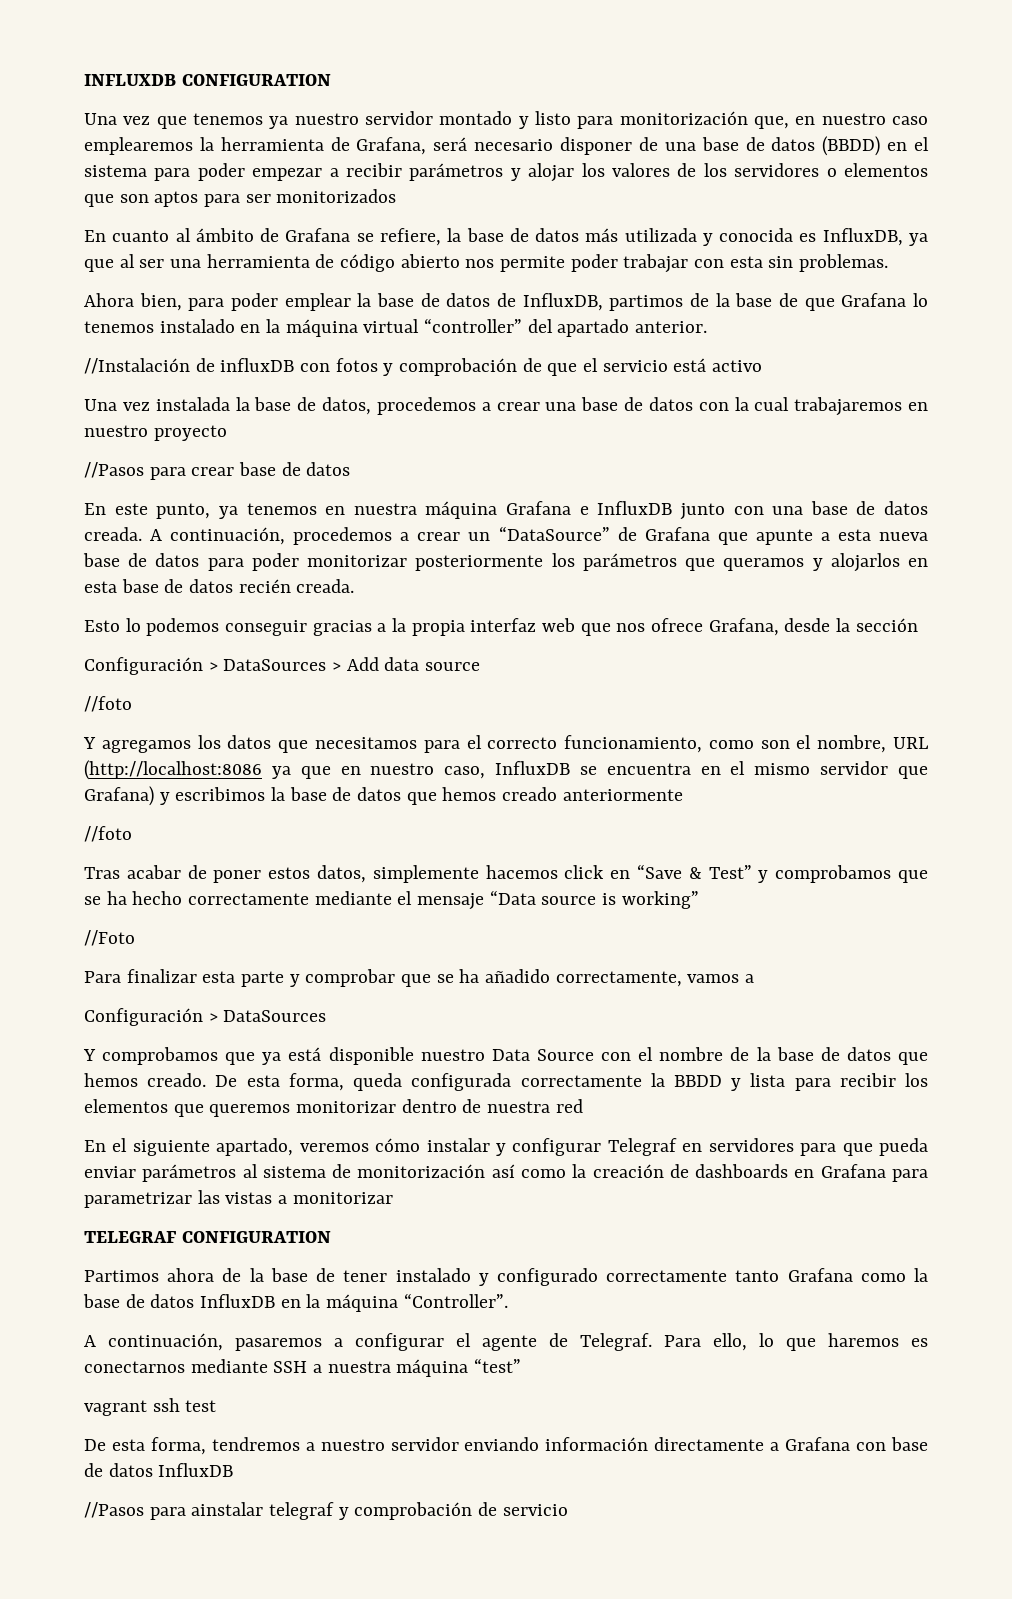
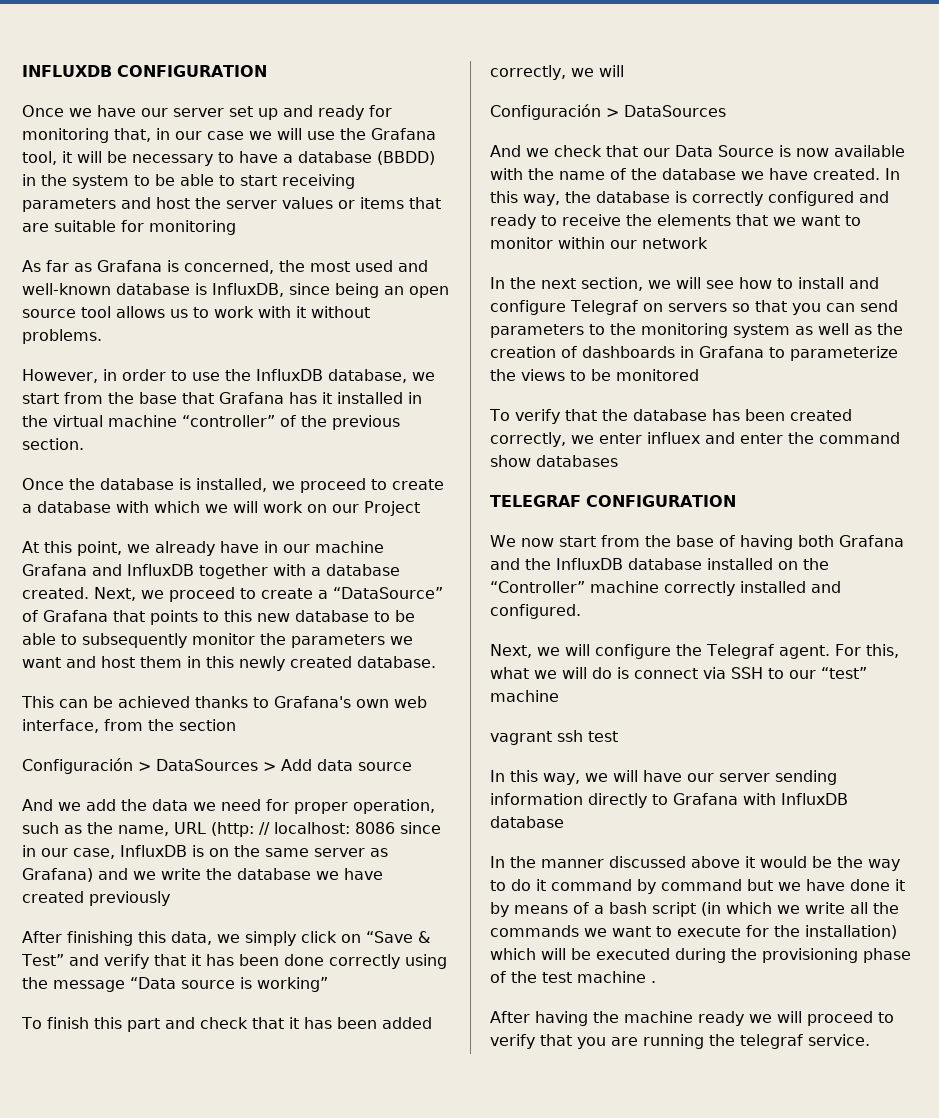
[84,111,929,129] [84,136,930,156] [84,163,928,182] [84,189,397,207] [84,228,929,246] [84,254,889,273] [84,293,928,311] [84,318,708,337] [84,358,763,376] [84,397,929,416] [84,425,227,441] [84,462,351,480] [84,501,928,520] [84,526,928,545] [83,553,929,572] [84,579,355,593] [84,618,918,636] Una vez que tenemos ya nuestro servidor montado y listo para monitorización que, en nuestro caso emplearemos la herramienta de Grafana, será necesario disponer de una base de datos (BBDD) en el sistema para poder empezar a recibir parámetros y alojar los valores de los servidores o elementos que son aptos para ser monitorizados // En cuanto al ámbito de Grafana se refiere, la base de datos más utilizada y conocida es InfluxDB, ya que al ser una herramienta de código abierto nos permite poder trabajar con esta sin problemas. // Ahora bien, para poder emplear la base de datos de InfluxDB, partimos de la base de que Grafana lo tenemos instalado en la máquina virtual “controller” del apartado anterior. // //Instalación de influxDB con fotos y comprobación de que el servicio está activo // Una vez instalada la base de datos, procedemos a crear una base de datos con la cual trabajaremos en nuestro proyecto // //Pasos para crear base de datos // En este punto, ya tenemos en nuestra máquina Grafana e InfluxDB junto con una base de datos creada. A continuación, procedemos a crear un “DataSource” de Grafana que apunte a esta nueva base de datos para poder monitorizar posteriormente los parámetros que queramos y alojarlos en esta base de datos recién creada. // Esto lo podemos conseguir gracias a la propia interfaz web que nos ofrece Grafana, desde la sección -> [22,105,392,120] [22,128,436,143] [22,151,435,166] [22,174,355,189] [22,197,441,212] [22,220,236,235] [22,260,428,274] [22,283,449,298] [22,306,370,318] [22,329,102,344] [22,369,435,383] [22,392,422,404] [22,415,400,430] [22,438,84,450] [22,478,444,493] [22,501,420,516] [22,541,384,556] [22,564,400,579] [22,587,443,602] [22,610,415,625] [22,633,413,648] [22,656,436,671] [21,696,427,708] [22,719,236,733] Once we have our server set up and ready for monitoring that, in our case we will use the Grafana tool, it will be necessary to have a database (BBDD) in the system to be able to start receiving parameters and host the server values or items that are suitable for monitoring // As far as Grafana is concerned, the most used and well-known database is InfluxDB, since being an open source tool allows us to work with it without problems. // However, in order to use the InfluxDB database, we start from the base that Grafana has it installed in the virtual machine “controller” of the previous section. // Once the database is installed, we proceed to create a database with which we will work on our Project // At this point, we already have in our machine Grafana and InfluxDB together with a database created. Next, we proceed to create a “DataSource” of Grafana that points to this new database to be able to subsequently monitor the parameters we want and host them in this newly created database. // This can be achieved thanks to Grafana's own web interface, from the section
[84,696,132,712] [83,735,929,753] [84,760,928,780] [84,786,683,806] [84,826,132,842] [84,864,928,883] [84,890,699,910] [84,930,135,946] [84,969,755,987] [84,1008,327,1026] [83,1047,929,1065] [84,1073,928,1091] [84,1099,583,1117] [84,1138,929,1156] [84,1164,929,1182] [84,1190,393,1208] [84,1231,331,1243] [84,1268,928,1286] [83,1293,508,1312] [84,1333,928,1351] [84,1359,469,1377] //foto // Y agregamos los datos que necesitamos para el correcto funcionamiento, como son el nombre, URL (http://localhost:8086 ya que en nuestro caso, InfluxDB se encuentra en el mismo servidor que Grafana) y escribimos la base de datos que hemos creado anteriormente // //foto // Tras acabar de poner estos datos, simplemente hacemos click en “Save & Test” y comprobamos que se ha hecho correctamente mediante el mensaje “Data source is working” // //Foto // Para finalizar esta parte y comprobar que se ha añadido correctamente, vamos a // Configuración > DataSources // Y comprobamos que ya está disponible nuestro Data Source con el nombre de la base de datos que hemos creado. De esta forma, queda configurada correctamente la BBDD y lista para recibir los elementos que queremos monitorizar dentro de nuestra red // En el siguiente apartado, veremos cómo instalar y configurar Telegraf en servidores para que pueda enviar parámetros al sistema de monitorización así como la creación de dashboards en Grafana para parametrizar las vistas a monitorizar // TELEGRAF CONFIGURATION // Partimos ahora de la base de tener instalado y configurado correctamente tanto Grafana como la base de datos InfluxDB en la máquina “Controller”. // A continuación, pasaremos a configurar el agente de Telegraf. Para ello, lo que haremos es conectarnos mediante SSH a nuestra máquina -> [22,799,435,814] [22,822,441,837] [22,845,388,859] [22,868,383,882] [22,891,170,906] [22,931,430,946] [21,954,447,969] [22,977,328,992] [21,1017,432,1032] [490,65,624,80] [490,104,726,120] [490,145,905,157] [490,168,900,180] [490,191,889,206] [490,214,861,229] [490,237,708,249] [490,277,879,291] [490,300,898,315] [490,323,903,338] [490,346,898,361] [490,369,699,381] [489,409,852,424] [490,432,900,447] [490,455,618,467] [490,495,736,507] [490,535,904,550] [490,558,829,570] [490,581,841,596] [490,604,581,619] [490,644,899,659] [490,667,816,679] And we add the data we need for proper operation, such as the name, URL (http: // localhost: 8086 since in our case, InfluxDB is on the same server as Grafana) and we write the database we have created previously // After finishing this data, we simply click on “Save & Test” and verify that it has been done correctly using the message “Data source is working” // To finish this part and check that it has been added correctly, we will // Configuración > DataSources // And we check that our Data Source is now available with the name of the database we have created. In this way, the database is correctly configured and ready to receive the elements that we want to monitor within our network // In the next section, we will see how to install and configure Telegraf on servers so that you can send parameters to the monitoring system as well as the creation of dashboards in Grafana to parameterize the views to be monitored // To verify that the database has been created correctly, we enter influex and enter the command show databases // TELEGRAF CONFIGURATION // We now start from the base of having both Grafana and the InfluxDB database installed on the “Controller” machine correctly installed and configured. // Next, we will configure the Telegraf agent. For this, what we will do is connect via SSH to our
(522, 1365) none -> [490,690,559,702] machine
[84,1437,928,1455] [84,1463,234,1477] [84,1502,568,1520] De esta forma, tendremos a nuestro servidor enviando información directamente a Grafana con base de datos InfluxDB // //Pasos para ainstalar telegraf y comprobación de servicio -> [490,770,837,785] [490,793,848,808] [490,816,564,828] [490,856,900,871] [490,879,905,894] [490,902,899,917] [490,925,897,939] [490,948,911,963] [490,971,656,983] [490,1011,894,1026] [490,1034,870,1049] In this way, we will have our server sending information directly to Grafana with InfluxDB database // In the manner discussed above it would be the way to do it command by command but we have done it by means of a bash script (in which we write all the commands we want to execute for the installation) which will be executed during the provisioning phase of the test machine . // After having the machine ready we will proceed to verify that you are running the telegraf service.

